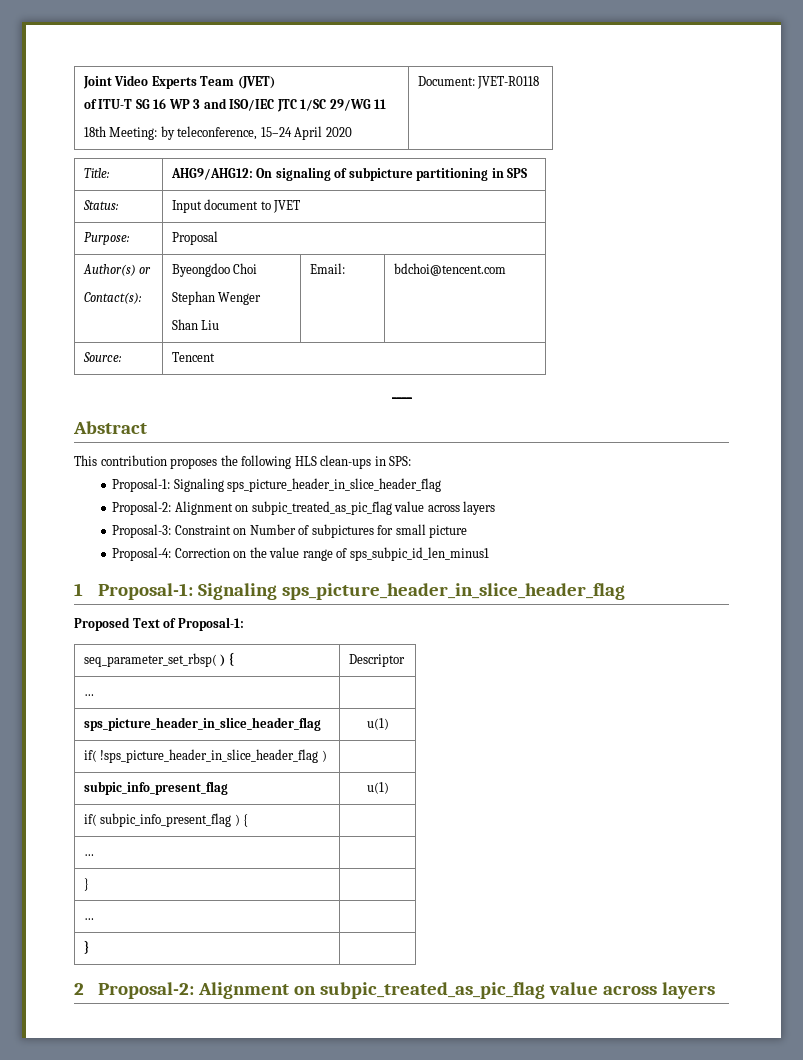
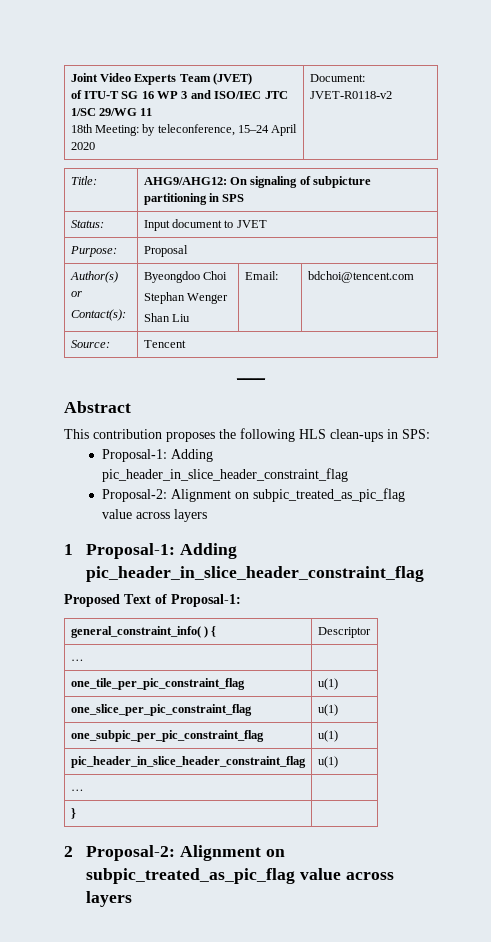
[477,76,540,89] JVET-R0118 -> [309,91,392,99] JVET-R0118-v2
[173,478,442,492] [112,501,496,515] [112,524,468,538] [112,547,489,561] Signaling sps_picture_header_in_slice_header_flag // Proposal-2: Alignment on subpic_treated_as_pic_flag value across layers // Proposal-3: Constraint on Number of subpictures for small picture // Proposal-4: Correction on the value range of sps_subpic_id_len_minus1 -> [170,449,213,462] [101,468,348,482] [101,488,405,502] [101,509,207,522] Adding pic_header_in_slice_header_constraint_flag // Proposal-2: Alignment on subpic_treated_as_pic_flag value across layers
[198,583,626,600] Signaling sps_picture_header_in_slice_header_flag -> [180,543,238,559] [86,566,425,582] Adding pic_header_in_slice_header_constraint_flag
[83,653,217,667] seq_parameter_set_rbsp( -> [70,626,201,638] general_constraint_info(
[83,717,321,731] [366,718,389,730] [83,749,327,763] [83,781,228,795] [366,782,389,794] [83,813,249,827] [83,854,94,856] [83,878,89,891] sps_picture_header_in_slice_header_flag | u(1) // if( !sps_picture_header_in_slice_header_flag ) | // subpic_info_present_flag | u(1) // if( subpic_info_present_flag ) { | // … | // } | -> [70,678,245,690] [317,678,338,690] [70,704,252,716] [317,704,338,716] [70,730,264,742] [317,730,338,742] [70,756,306,768] [317,756,338,768] one_tile_per_pic_constraint_flag | u(1) // one_slice_per_pic_constraint_flag | u(1) // one_subpic_per_pic_constraint_flag | u(1) // pic_header_in_slice_header_constraint_flag | u(1)

